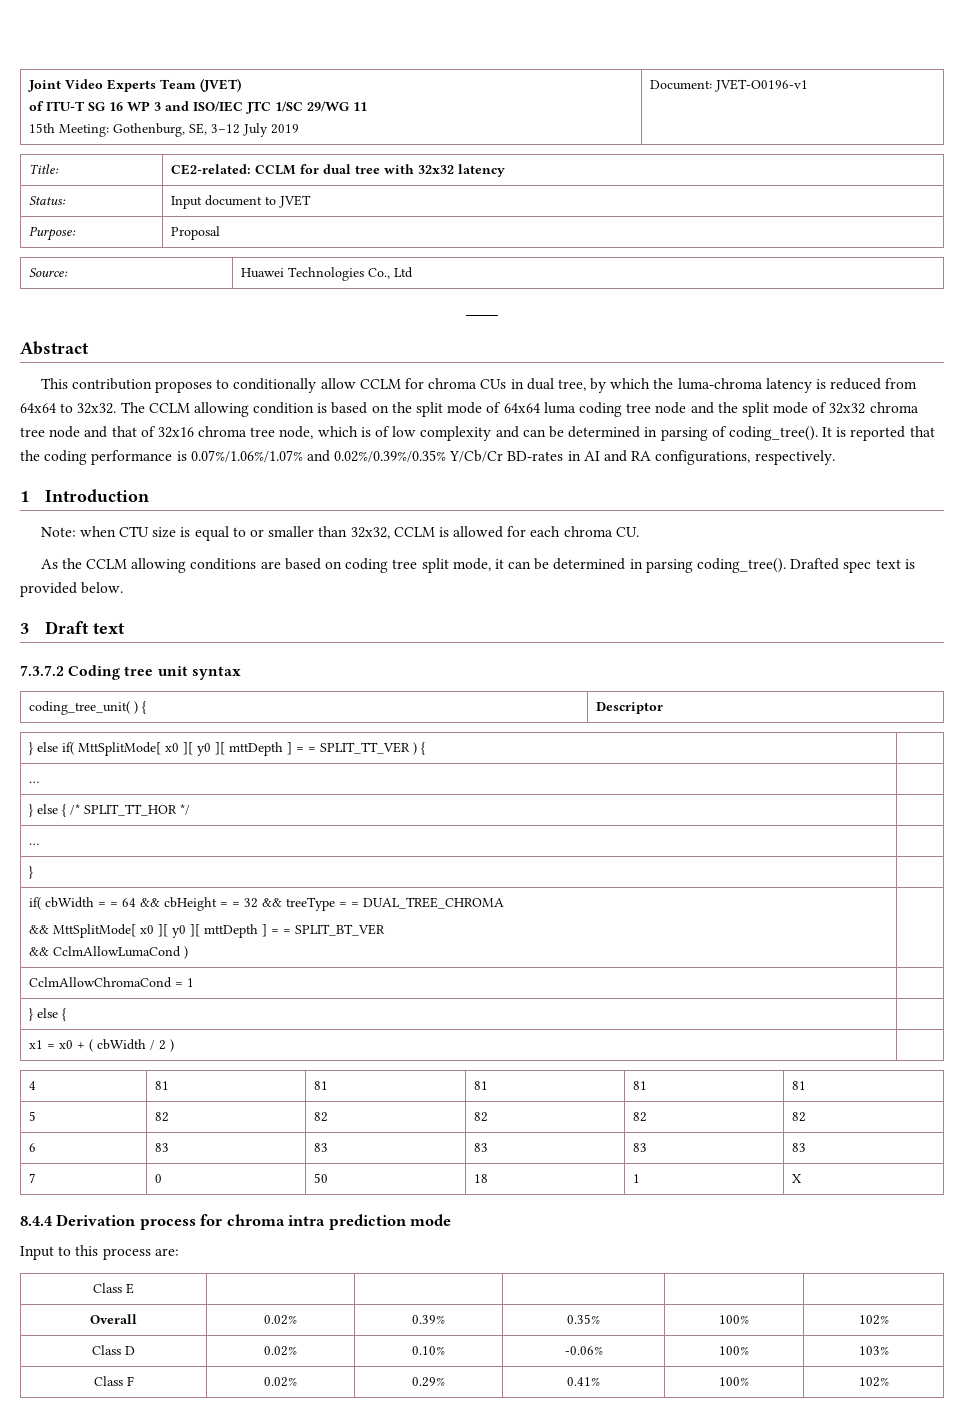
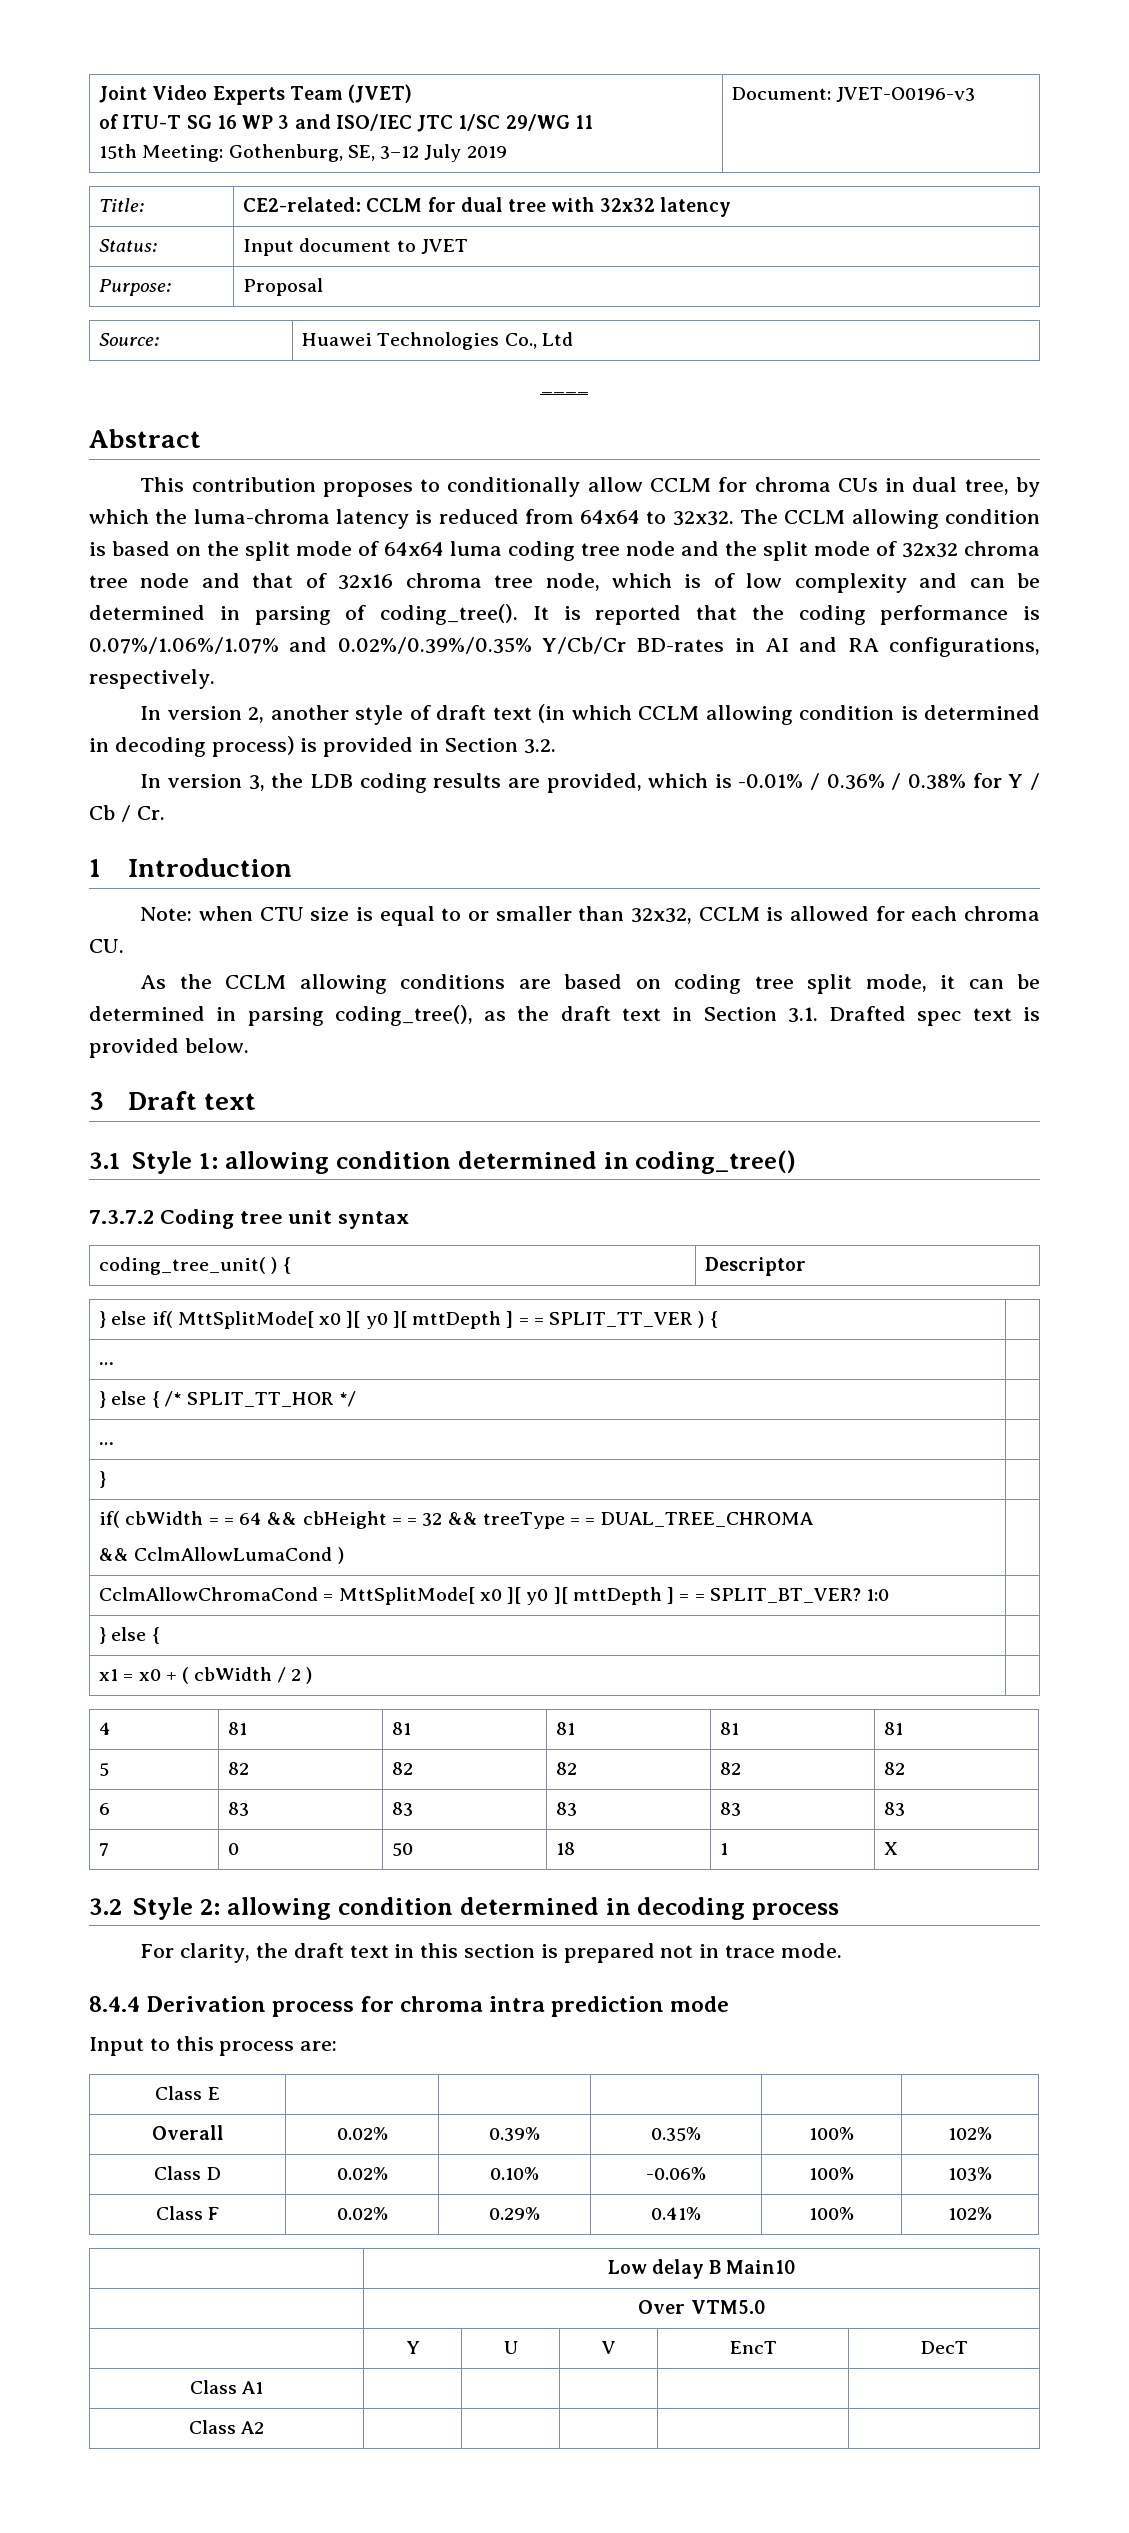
[715,79,809,92] JVET-O0196-v1 -> [836,87,976,102] JVET-O0196-v3
(835, 457) none -> [140,704,1040,725] [89,736,556,757] [140,773,1040,793] [89,805,165,822] // In version 2, another style of draft text (in which CCLM allowing condition is determined in decoding process) is provided in Section 3.2. // In version 3, the LDB coding results are provided, which is -0.01% / 0.36% / 0.38% for Y / Cb / Cr.
[697,558,787,573] coding_tree(). -> [334,1005,818,1026] coding_tree(), as the draft text in Section 3.1.
(126, 628) none -> [89,1150,797,1174] // 3.1 Style 1: allowing condition determined in coding_tree()
[53,924,386,938] [29,946,189,959] [29,977,195,988] MttSplitMode[ x0 ][ y0 ][ mttDepth ] = = SPLIT_BT_VER // && CclmAllowLumaCond ) | // CclmAllowChromaCond = 1 -> [134,1547,344,1564] [99,1587,890,1605] CclmAllowLumaCond ) | // CclmAllowChromaCond = MttSplitMode[ x0 ][ y0 ][ mttDepth ] = = SPLIT_BT_VER? 1:0
(803, 1178) none -> [89,1897,839,1920] [140,1943,842,1963] // 3.2 Style 2: allowing condition determined in decoding process // For clarity, the draft text in this section is prepared not in trace mode.
(889, 1382) none -> [607,2259,796,2279] [638,2300,765,2314] [405,2341,420,2354] [503,2341,518,2354] [600,2341,616,2354] [729,2341,777,2354] [920,2341,968,2354] [189,2380,264,2394] [188,2420,265,2434] // | Low delay B Main10 // | Over VTM5.0 // | Y | U | V | EncT | DecT // Class A1 | | | | | // Class A2 | | | | |

